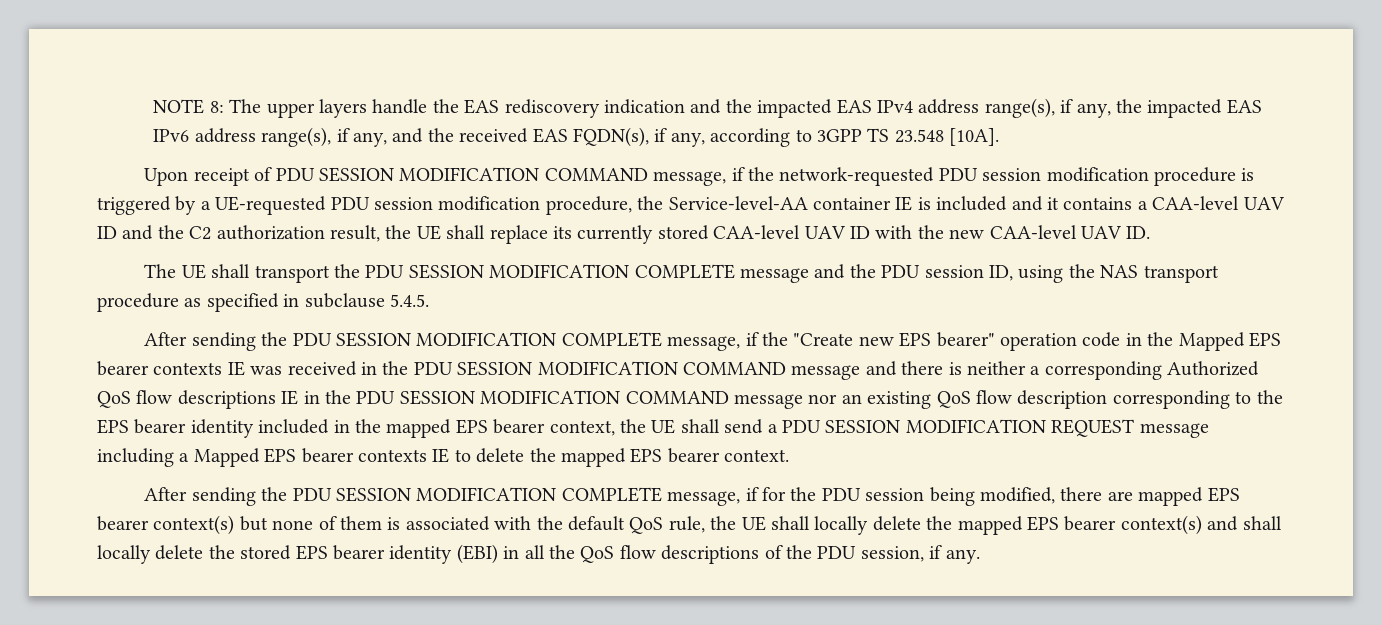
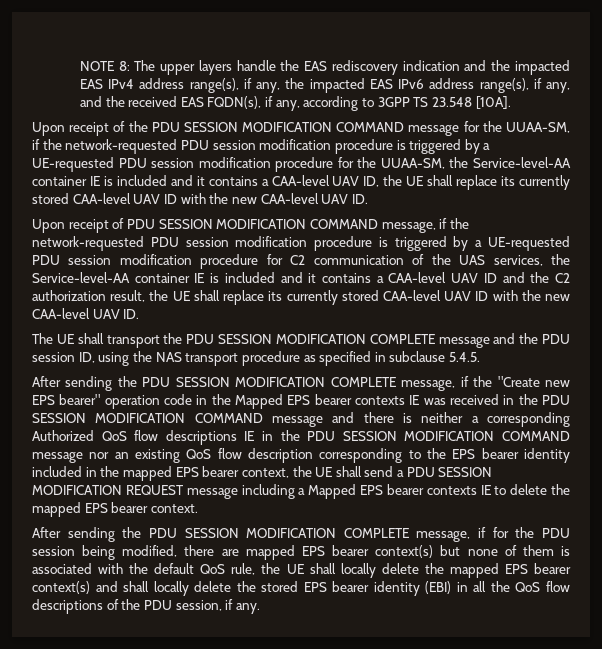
(1000, 137) none -> [32,121,570,136] [32,139,491,154] [32,157,571,172] [32,175,570,190] [32,193,368,204] // Upon receipt of the PDU SESSION MODIFICATION COMMAND message for the UUAA-SM, if the network-requested PDU session modification procedure is triggered by a UE-requested PDU session modification procedure for the UUAA-SM, the Service-level-AA container IE is included and it contains a CAA-level UAV ID, the UE shall replace its currently stored CAA-level UAV ID with the new CAA-level UAV ID.
[545,196,632,215] procedure, -> [200,254,543,269] procedure for C2 communication of the UAS services,

